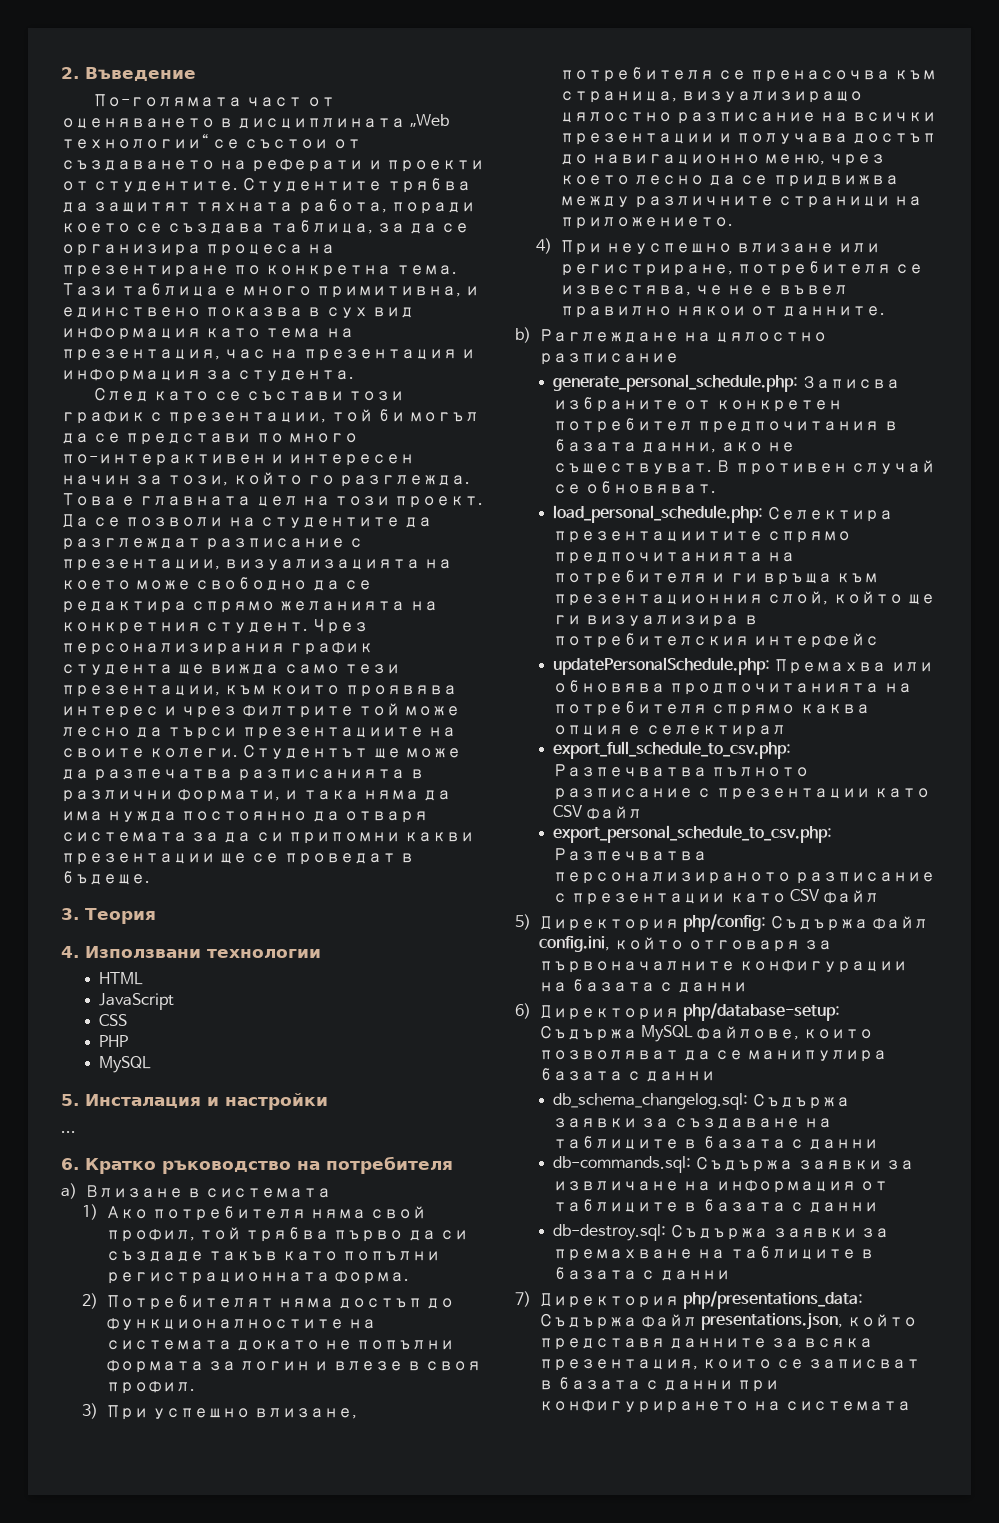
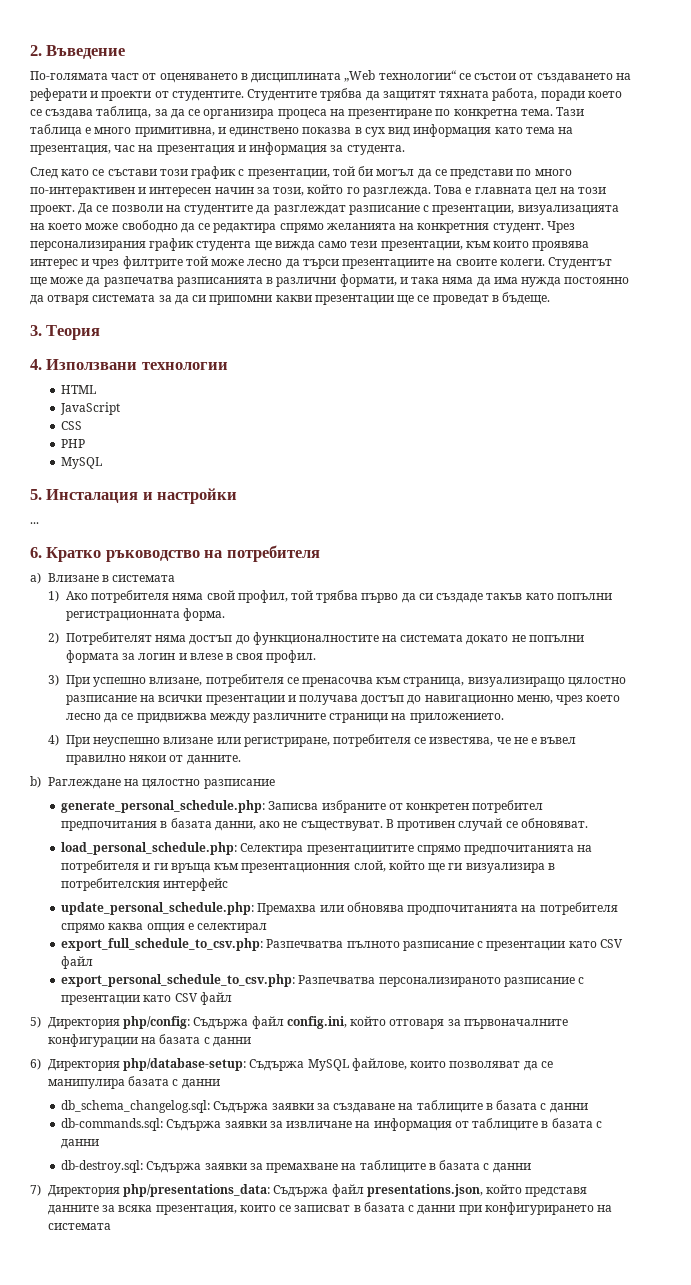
[553,657,771,675] updatePersonalSchedule.php: -> [61,902,255,915] update_personal_schedule.php:

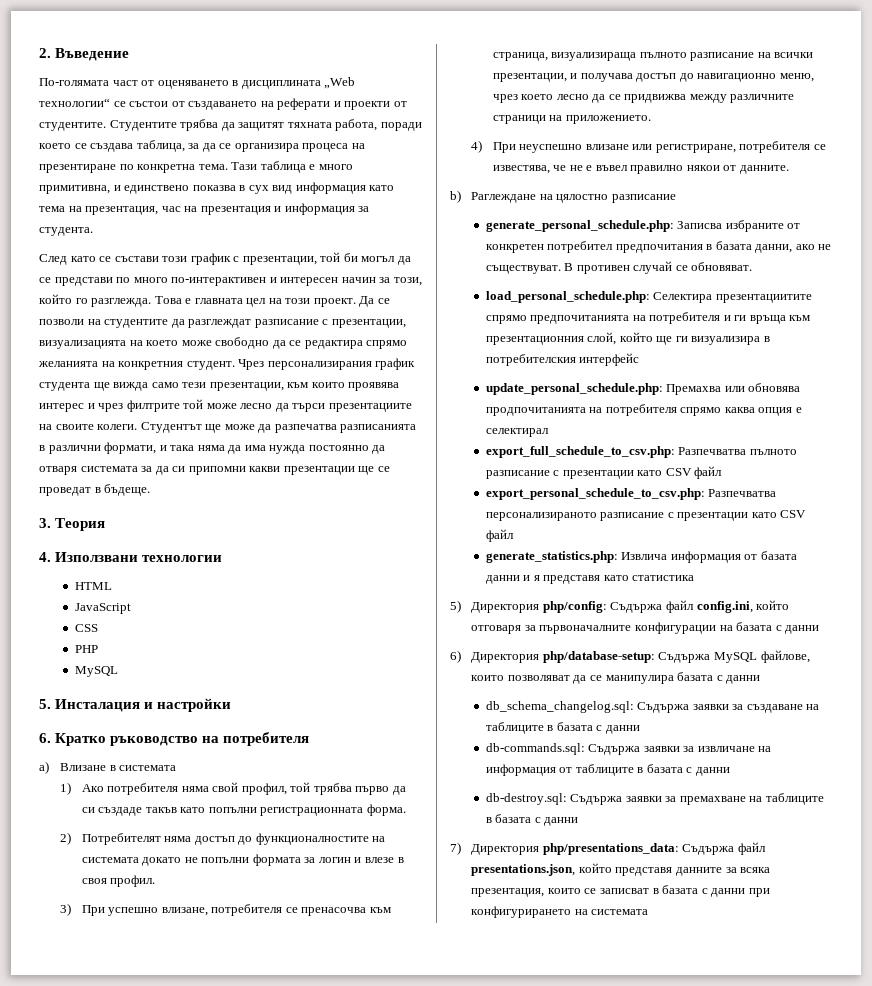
[30,522,39,524] // ... -> (232, 705) none
[467,677,626,687] визуализиращо цялостно -> [551,52,687,61] визуализираща пълното
[205,695,285,705] презентации -> [492,73,567,82] презентации,
(232, 998) none -> [485,551,797,563] [485,575,695,584] // generate_statistics.php: Извлича информация от базата данни и я представя като статистика

